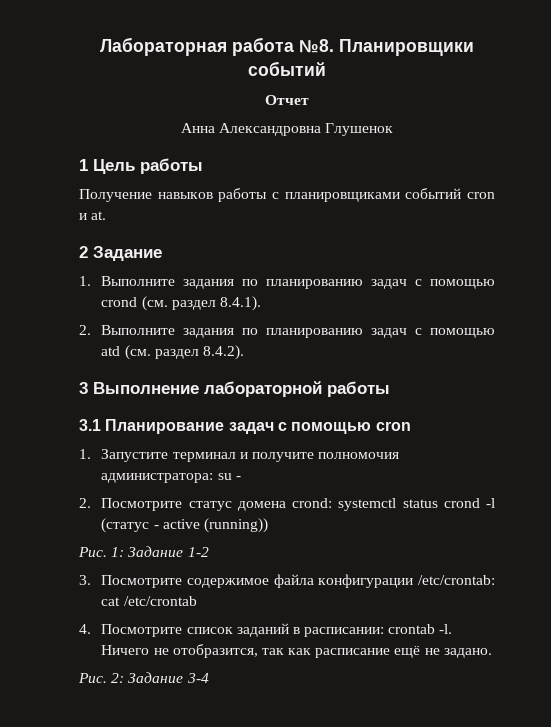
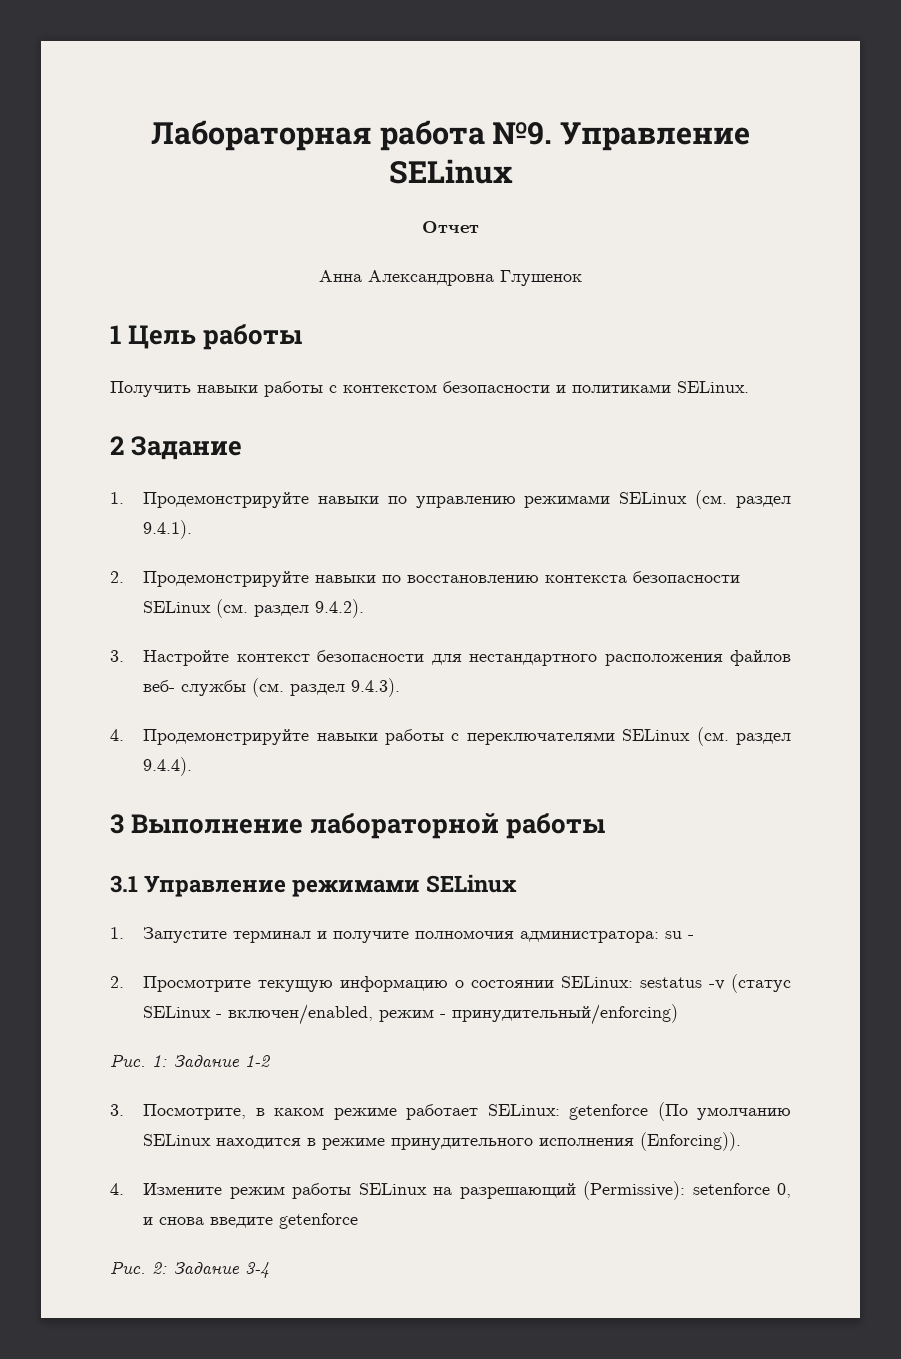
[299,39,474,56] [248,61,326,76] №8. Планировщики событий -> [493,122,751,151] [388,159,513,184] №9. Управление SELinux
[79,188,495,202] [79,211,107,220] [79,246,162,261] [79,276,495,289] [101,296,261,311] [79,325,495,338] [101,345,244,360] Получение навыков работы с планировщиками событий cron и at. // 2 Задание // 1. Выполните задания по планированию задач с помощью crond (см. раздел 8.4.1). // 2. Выполните задания по планированию задач с помощью atd (см. раздел 8.4.2). -> [110,381,749,397] [110,436,243,460] [110,490,791,509] [143,520,193,539] [110,571,741,587] [143,599,365,618] [110,650,791,666] [143,678,401,697] [110,727,791,746] [143,757,193,776] Получить навыки работы с контекстом безопасности и политиками SELinux. // 2 Задание // 1. Продемонстрируйте навыки по управлению режимами SELinux (см. раздел 9.4.1). // 2. Продемонстрируйте навыки по восстановлению контекста безопасности SELinux (см. раздел 9.4.2). // 3. Настройте контекст безопасности для нестандартного расположения файлов веб- службы (см. раздел 9.4.3). // 4. Продемонстрируйте навыки работы с переключателями SELinux (см. раздел 9.4.4).
[105,419,411,434] Планирование задач с помощью cron -> [144,874,518,897] Управление режимами SELinux
[101,498,495,511] [101,518,268,533] Посмотрите статус домена crond: systemctl status crond -l (статус - active (running)) -> [143,974,791,993] [143,1004,679,1025] Просмотрите текущую информацию о состоянии SELinux: sestatus -v (статус SELinux - включен/enabled, режим - принудительный/enforcing)
[101,574,495,588] [101,596,197,606] [79,623,453,637] [101,644,492,658] Посмотрите содержимое файла конфигурации /etc/crontab: cat /etc/crontab // 4. Посмотрите список заданий в расписании: crontab -l. Ничего не отобразится, так как расписание ещё не задано. -> [143,1102,791,1121] [143,1132,742,1151] [110,1181,791,1200] [143,1213,359,1229] Посмотрите, в каком режиме работает SELinux: getenforce (По умолчанию SELinux находится в режиме принудительного исполнения (Enforcing)). // 4. Измените режим работы SELinux на разрешающий (Permissive): setenforce 0, и снова введите getenforce

